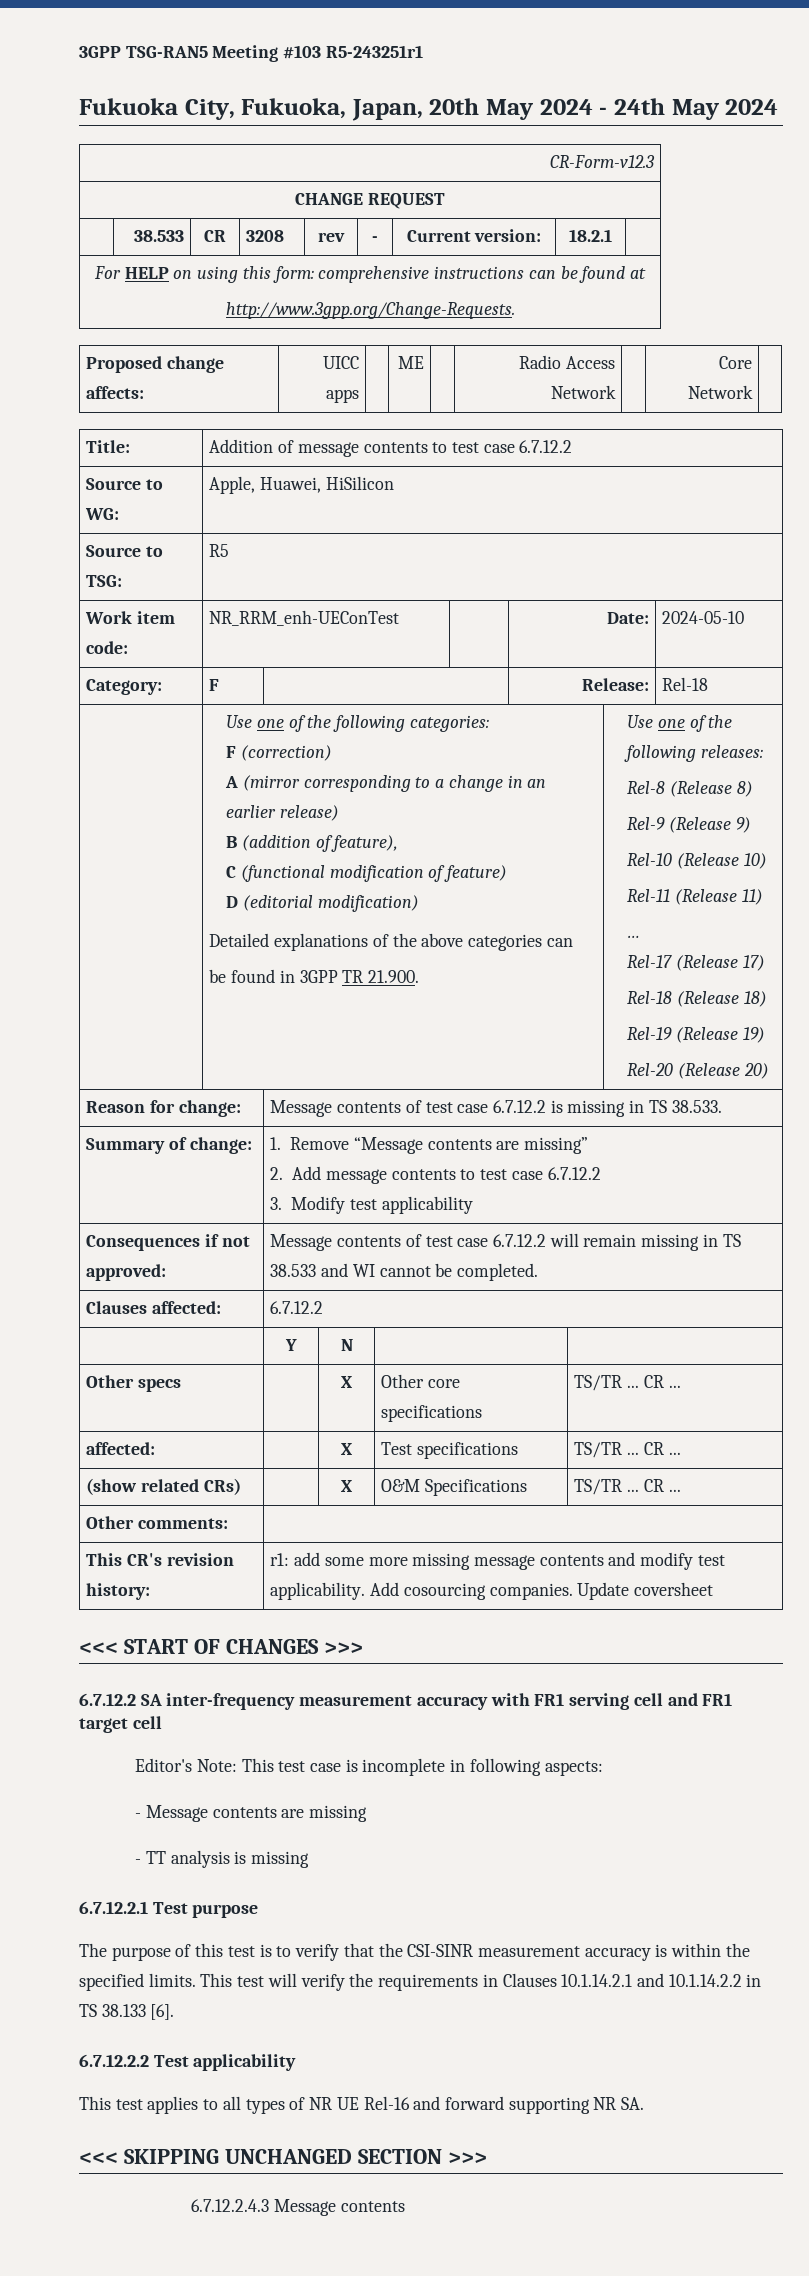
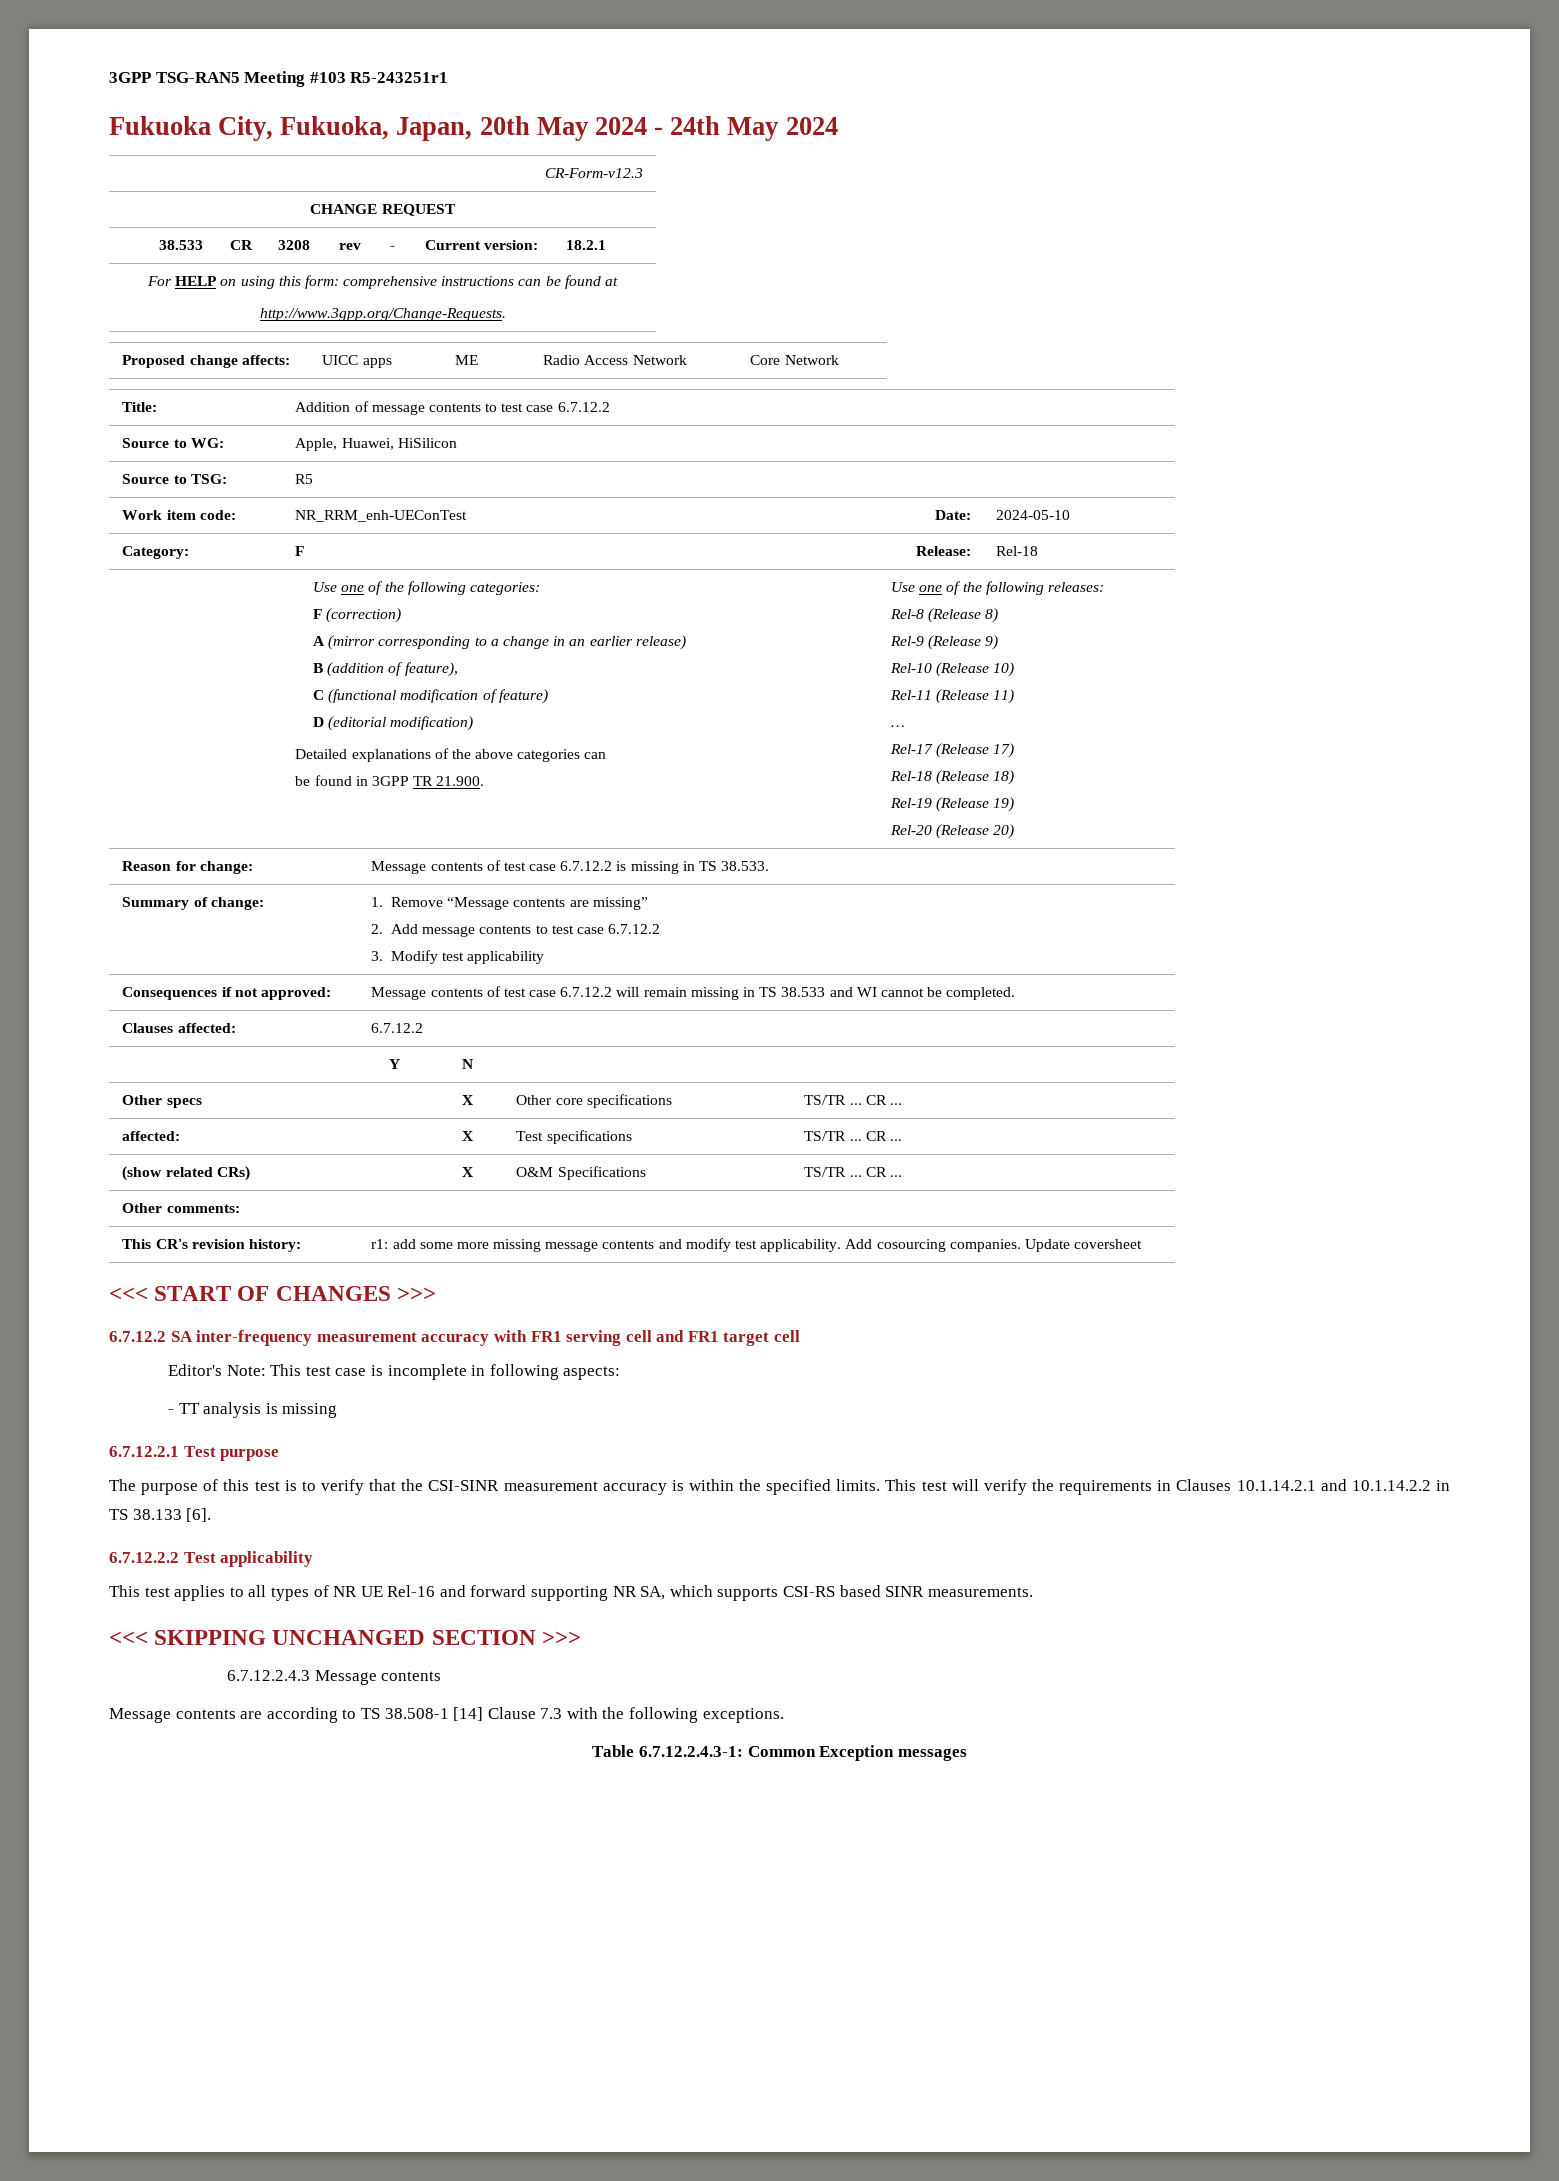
[135,1805,367,1822] // - Message contents are missing -> (621, 1373) none
[621,2097,645,2110] SA. -> [640,1585,1033,1601] SA, which supports CSI-RS based SINR measurements.
(405, 2206) none -> [109,1707,784,1723] [592,1745,967,1761] // Message contents are according to TS 38.508-1 [14] Clause 7.3 with the following exceptions. // Table 6.7.12.2.4.3-1: Common Exception messages

